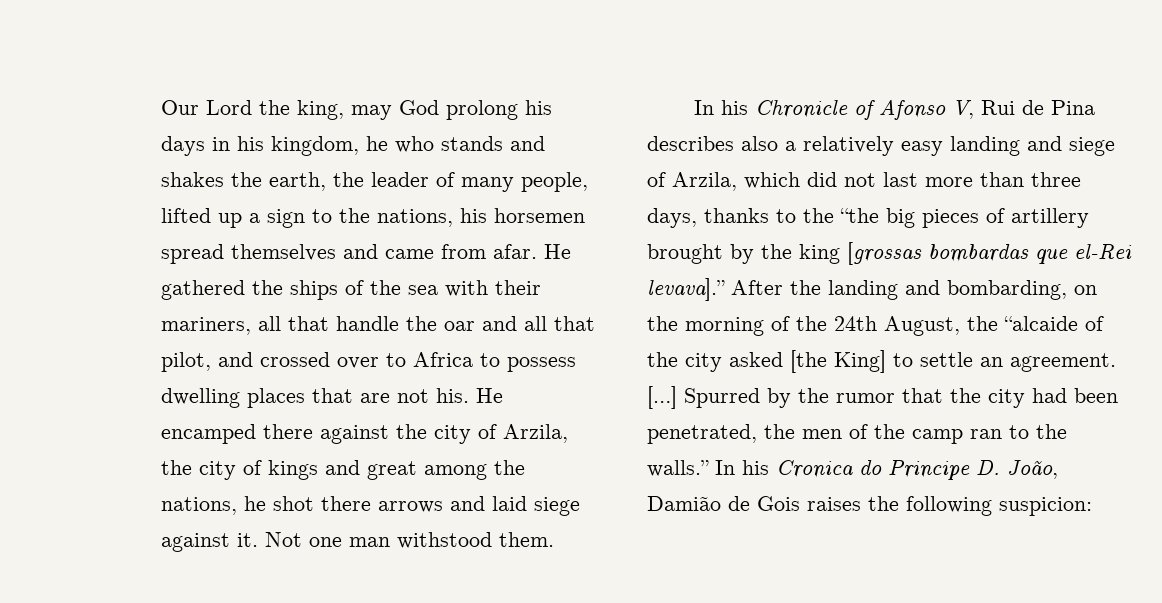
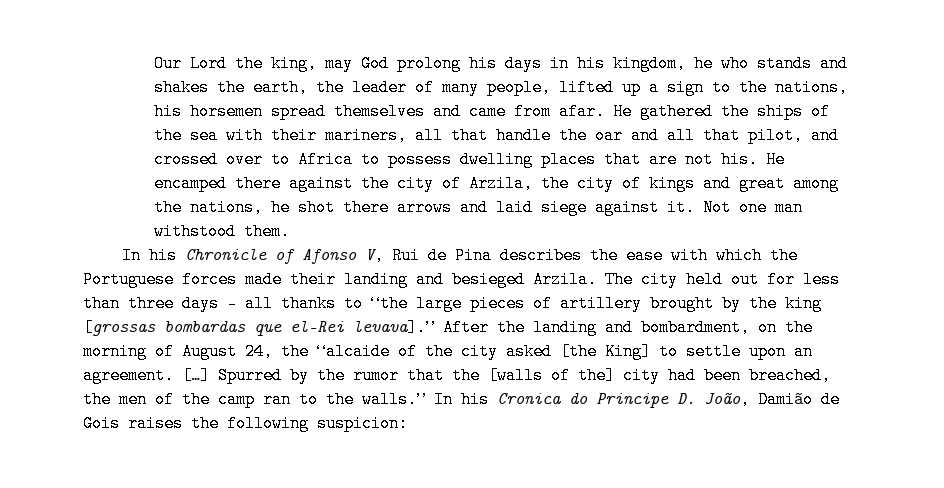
[741,136,1115,156] [647,172,1081,191] [647,208,915,228] also a relatively easy landing and siege of Arzila, which did not last more than three days, thanks to the “the big -> [590,247,799,264] [83,271,840,288] [83,295,462,312] the ease with which the Portuguese forces made their landing and besieged Arzila. The city held out for less than three days – all thanks to “the large
[947,280,1067,300] bombarding, -> [641,319,750,336] bombardment,
[796,316,960,336] the 24th August, -> [182,343,273,360] August 24,
(973, 359) none -> [749,343,786,360] upon
(981, 395) none -> [488,367,615,384] [walls of the]
[647,424,757,444] penetrated, -> [749,367,831,384] breached,

